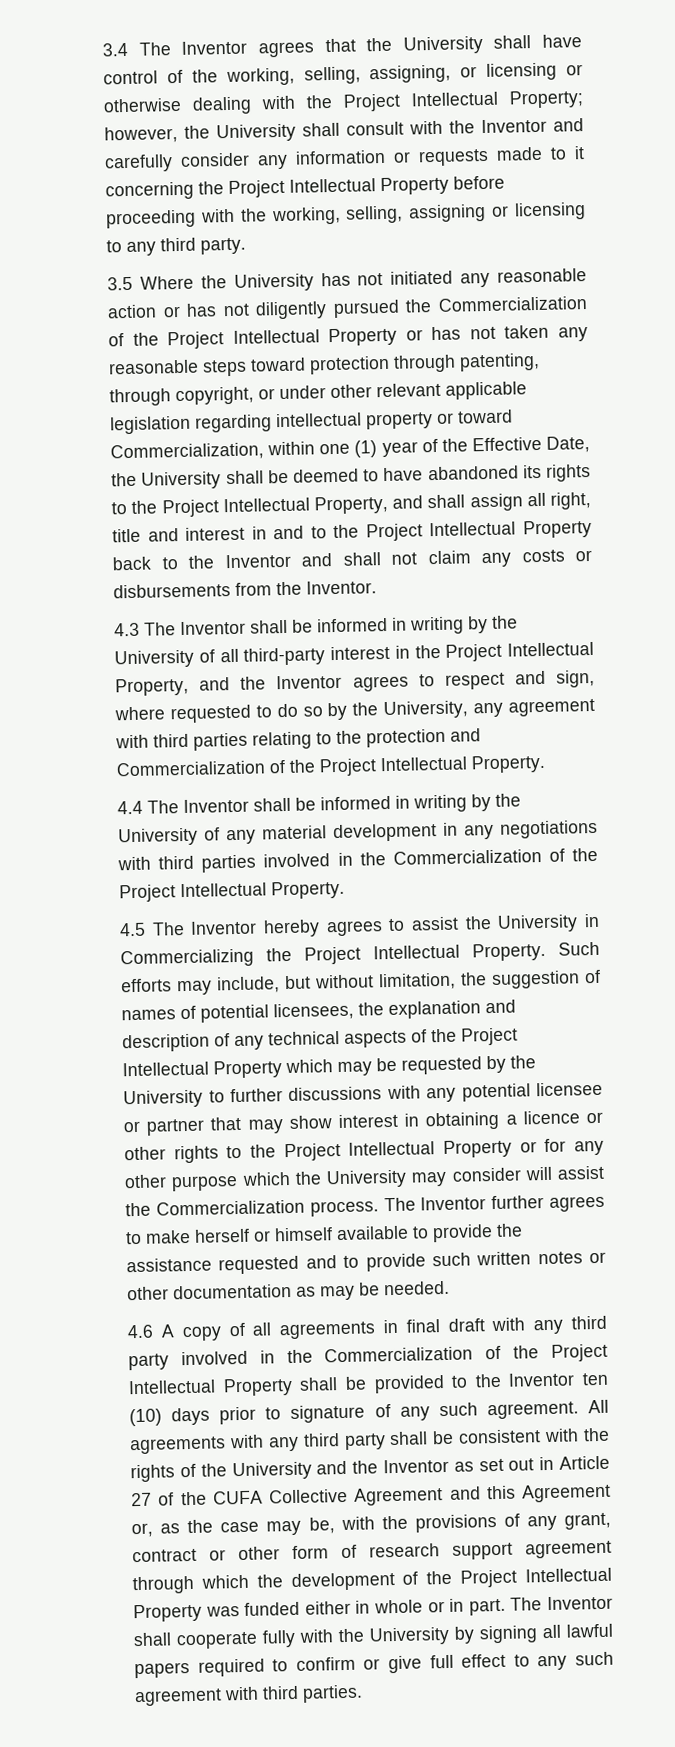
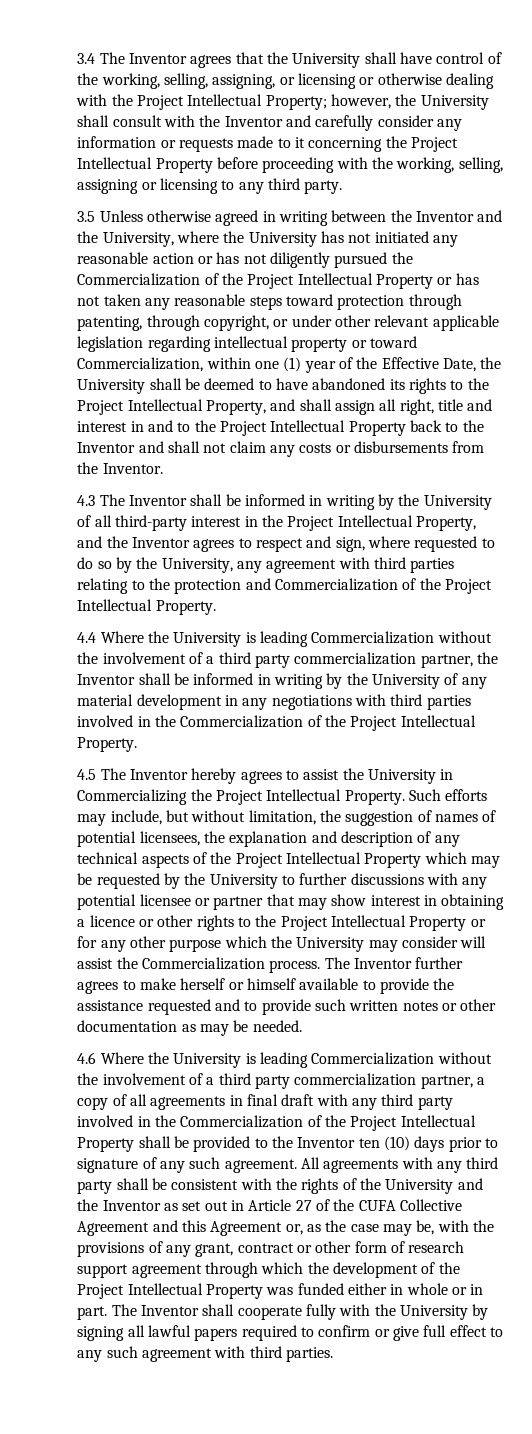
[139,275,194,290] Where -> [99,210,503,226] [77,231,219,247] Unless otherwise agreed in writing between the Inventor and the University, where
[147,800,180,814] The -> [100,631,492,647] [77,652,498,668] Where the University is leading Commercialization without the involvement of a third party commercialization partner, the
[160,1324,175,1338] A -> [100,1052,492,1068] [77,1073,485,1089] Where the University is leading Commercialization without the involvement of a third party commercialization partner, a

